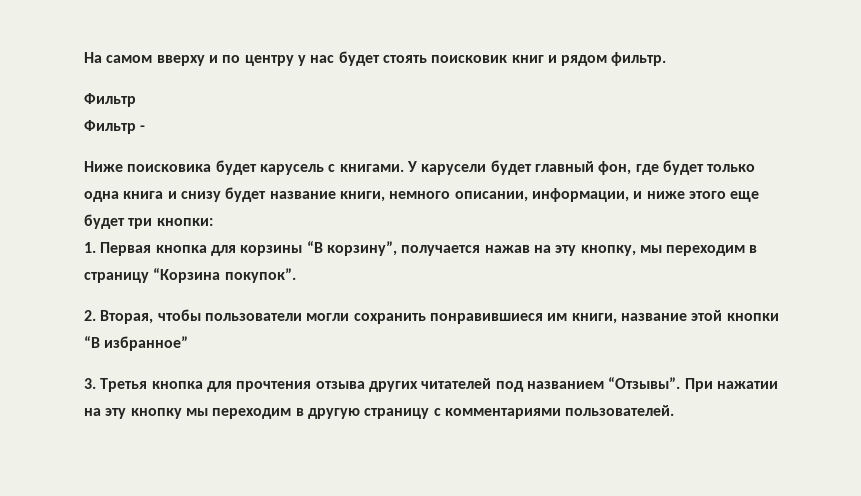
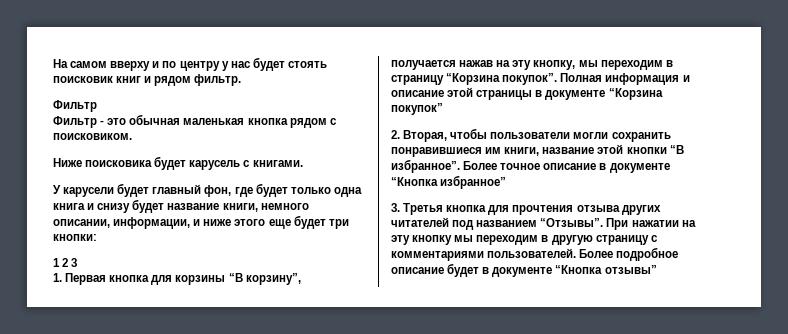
(146, 128) none -> [107,114,337,128] [53,133,132,140] это обычная маленькая кнопка рядом с поисковиком.
(404, 168) none -> (303, 163) //
(213, 222) none -> [53,258,78,267] // 1 2 3
(296, 275) none -> [560,73,690,85] [391,87,663,100] [391,103,443,115] Полная информация и описание этой страницы в документе “Корзина покупок”
(100, 342) none -> [391,159,670,173] [391,177,438,186] избранное”. Более точное описание в документе “Кнопка
(675, 410) none -> [579,247,679,261] [391,263,657,277] Более подробное описание будет в документе “Кнопка отзывы”

